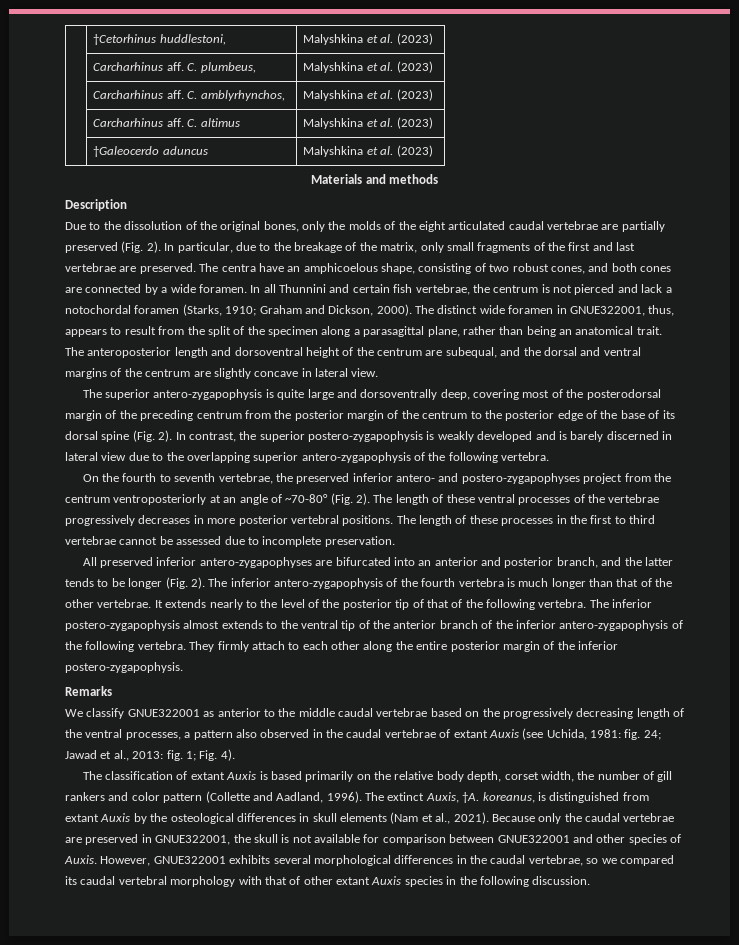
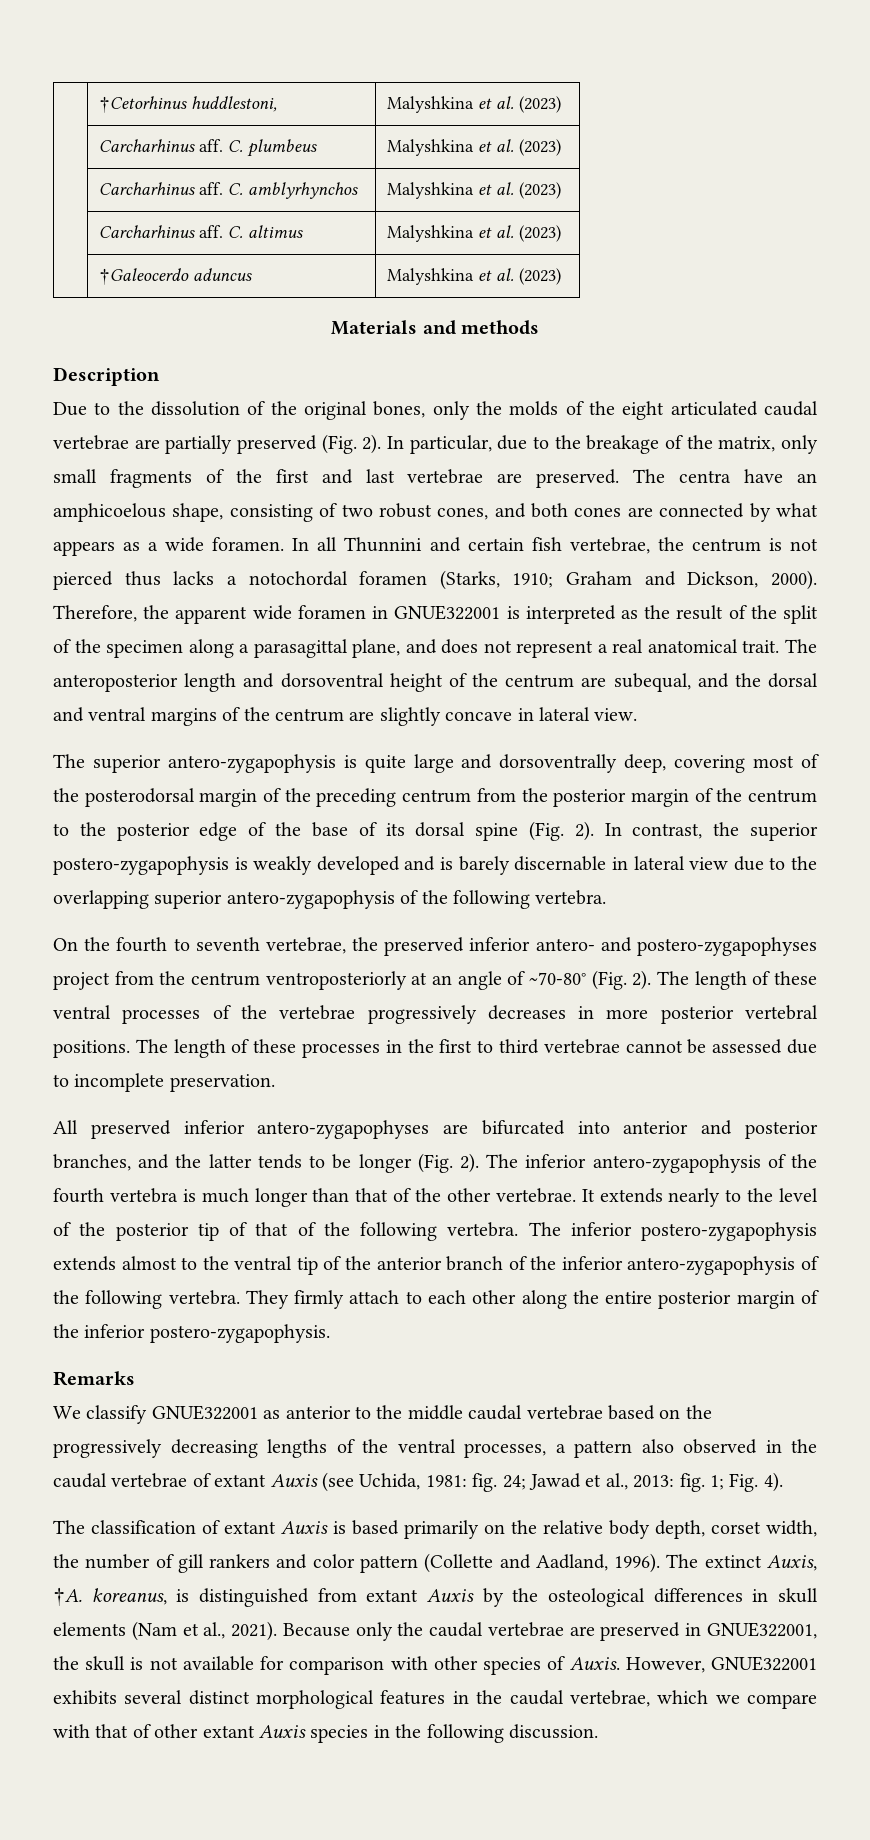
[200,62,256,73] [303,61,433,73] [93,90,285,101] plumbeus, | Malyshkina et al. (2023) // | Carcharhinus aff. C. amblyrhynchos, -> [247,139,318,157] [387,139,562,156] [99,182,359,199] plumbeus | Malyshkina et al. (2023) // | Carcharhinus aff. C. amblyrhynchos
(158, 289) none -> [775,503,818,517] [53,541,141,556] what appears as
[617,284,663,293] and lack -> [124,571,215,586] thus lacks
[415,305,675,316] [65,326,185,337] The distinct wide foramen in GNUE322001, thus, appears to result from -> [53,605,747,624] Therefore, the apparent wide foramen in GNUE322001 is interpreted as the result of
[462,326,572,337] rather than being an -> [405,639,644,658] and does not represent a real
[606,431,659,440] discerned -> [514,856,607,871] discernable
[418,560,432,566] an -> (610, 1127) none
[556,557,598,568] branch, -> [53,1154,131,1171] branches,
[183,620,263,629] almost extends -> [53,1256,177,1271] extends almost
[636,708,670,719] length -> [267,1439,327,1458] lengths
[449,834,593,843] between GNUE322001 and -> [390,1656,428,1670] with
[313,855,454,866] morphological differences -> [188,1690,446,1709] distinct morphological features
[586,855,674,866] [65,876,236,887] so we compared its caudal vertebral morphology -> [657,1690,818,1709] which we compare

